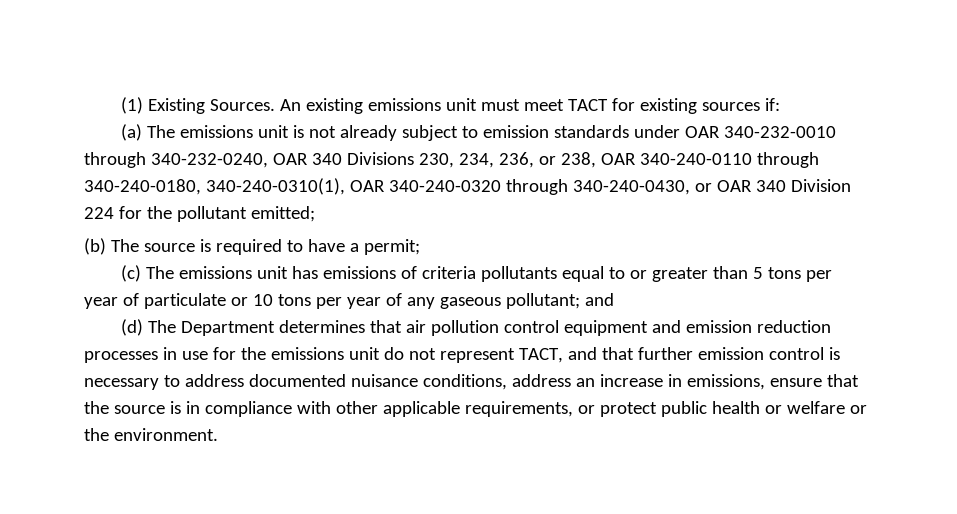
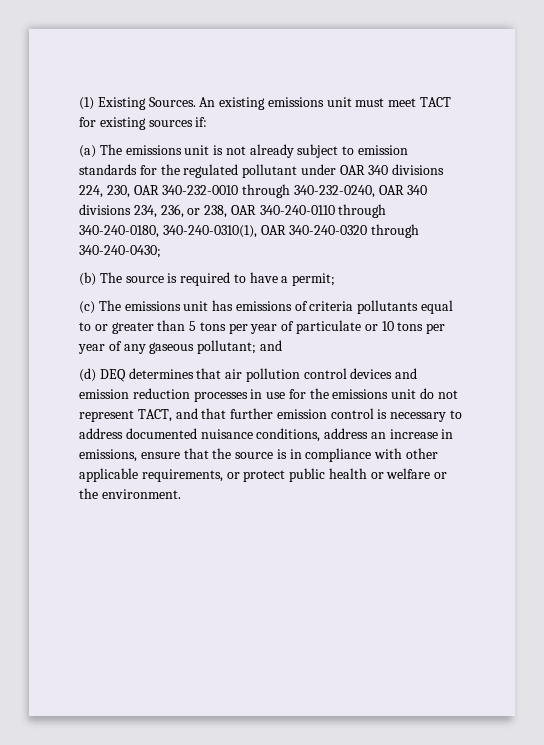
[634,125,681,138] under -> [139,164,445,178] [79,185,130,198] for the regulated pollutant under OAR 340 divisions 224, 230,
[346,152,454,168] Divisions 230, -> [79,204,131,215] divisions
[572,179,851,195] [84,206,315,222] 340-240-0430, or OAR 340 Division 224 for the pollutant emitted; -> [79,245,161,258] 340-240-0430;
[148,320,276,336] The Department -> [99,369,126,382] DEQ
[564,320,649,336] equipment -> [350,368,393,379] devices

